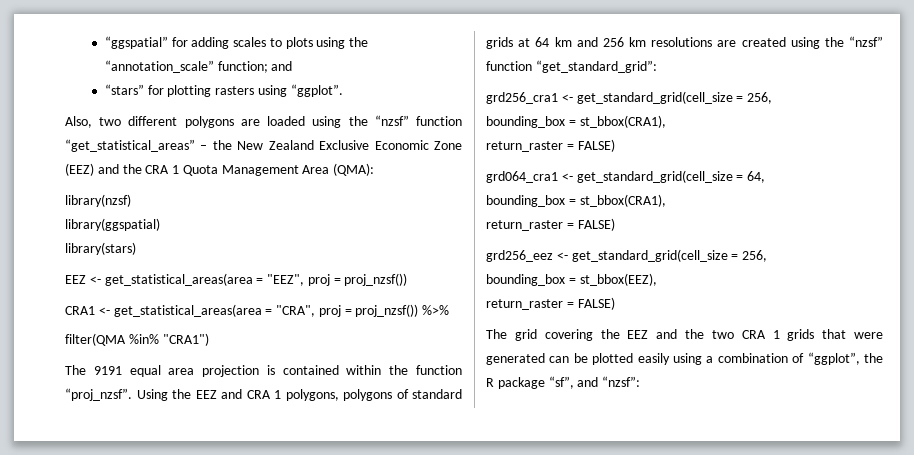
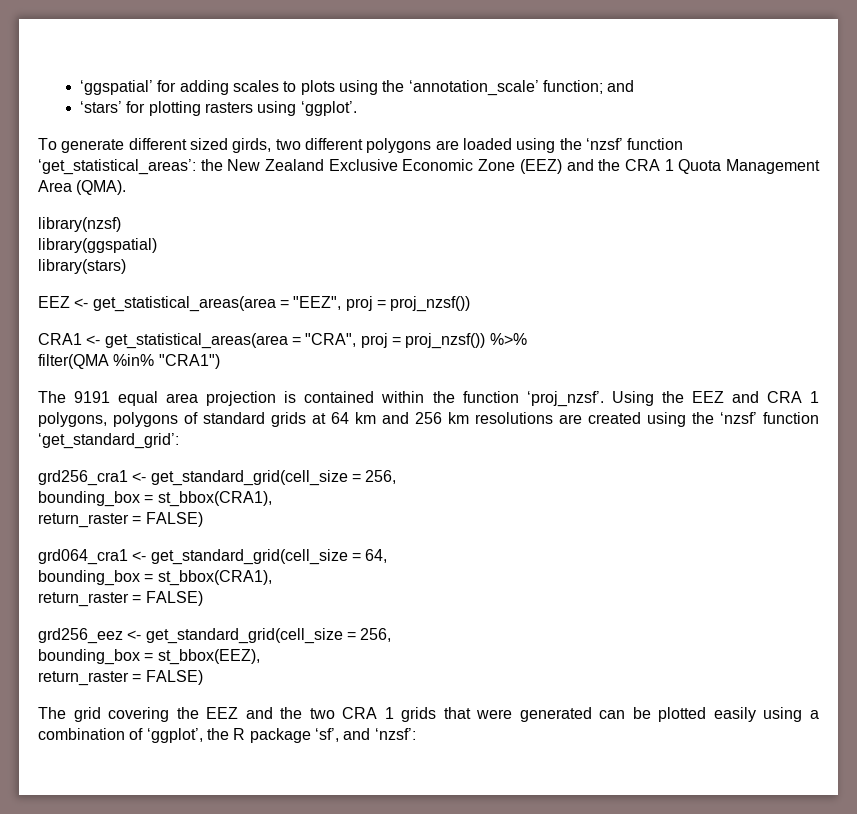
[104,36,168,49] “ggspatial” -> [79,80,153,95] ‘ggspatial’
[104,60,214,73] “annotation_scale” -> [408,80,539,96] ‘annotation_scale’
[104,84,144,95] “stars” -> [79,101,122,113] ‘stars’
[290,84,343,97] [65,116,92,128] “ggplot”. // Also, -> [300,101,357,116] [38,138,272,153] ‘ggplot’. // To generate different sized girds,
[374,115,463,126] [65,139,208,152] “nzsf” function “get_statistical_areas” – -> [585,138,684,150] [38,159,196,175] ‘nzsf’ function ‘get_statistical_areas’:
[333,163,375,176] (QMA): -> [76,180,127,195] (QMA).
[65,388,132,401] “proj_nzsf”. -> [526,391,604,407] ‘proj_nzsf’.
[849,36,883,47] [486,60,657,73] “nzsf” function “get_standard_grid”: -> [720,412,819,424] [38,433,179,449] ‘nzsf’ function ‘get_standard_grid’:
[807,352,860,365] “ggplot”, -> [146,728,203,743] ‘ggplot’,
[548,376,641,389] “sf”, and “nzsf”: -> [314,728,416,742] ‘sf’, and ‘nzsf’:

